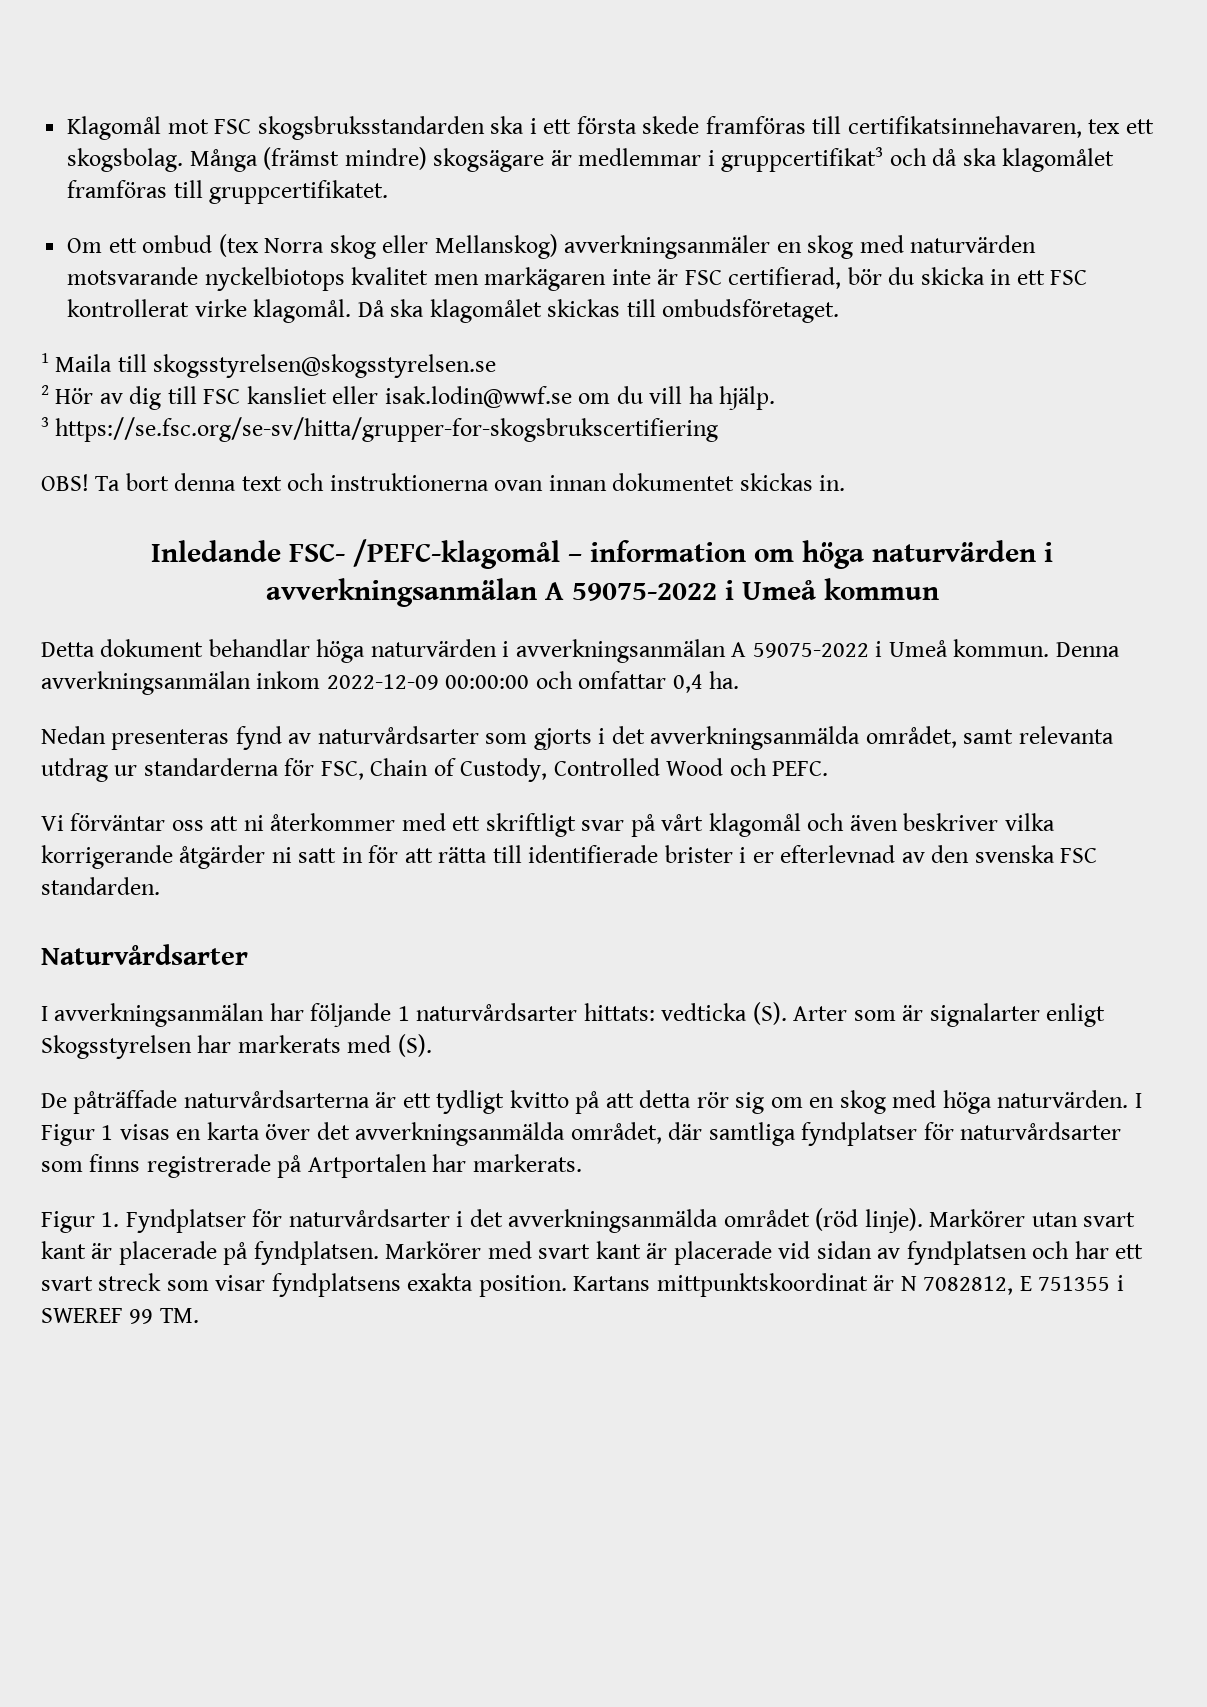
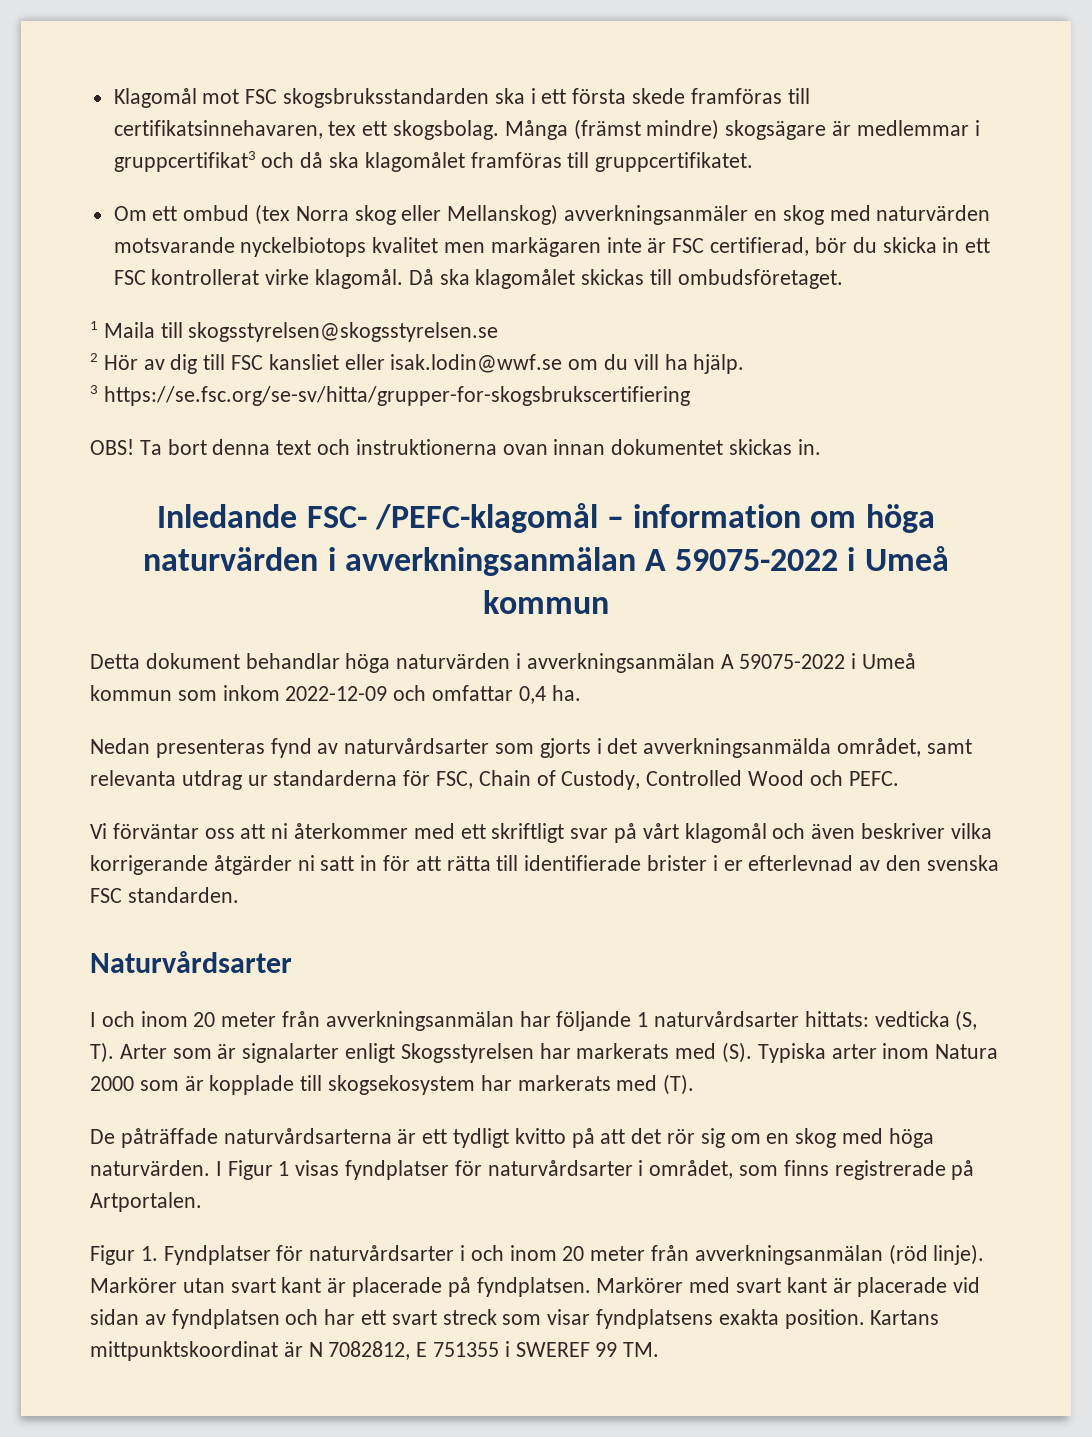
[953,639,1120,657] [41,671,251,695] kommun. Denna avverkningsanmälan -> [90,685,217,701] kommun som
[445,675,530,689] 00:00:00 -> (388, 693) none
(48, 1013) none -> [101,1011,321,1027] och inom 20 meter från
[752,1002,787,1025] (S). -> [955,1010,978,1031] [90,1042,114,1063] (S, T).
(432, 1045) none -> [757,1043,999,1063] [90,1074,695,1095] Typiska arter inom Natura 2000 som är kopplade till skogsekosystem har markerats med (T).
[639,1090,692,1108] detta -> [631,1128,662,1144] det
[176,1122,796,1146] en karta över det avverkningsanmälda området, där samtliga -> (340, 1168) none
(1122, 1131) none -> [638,1160,734,1179] i området,
[307,1154,582,1178] Artportalen har markerats. -> [90,1192,202,1212] Artportalen.
[469,1209,810,1233] det avverkningsanmälda området -> [470,1245,883,1265] och inom 20 meter från avverkningsanmälan

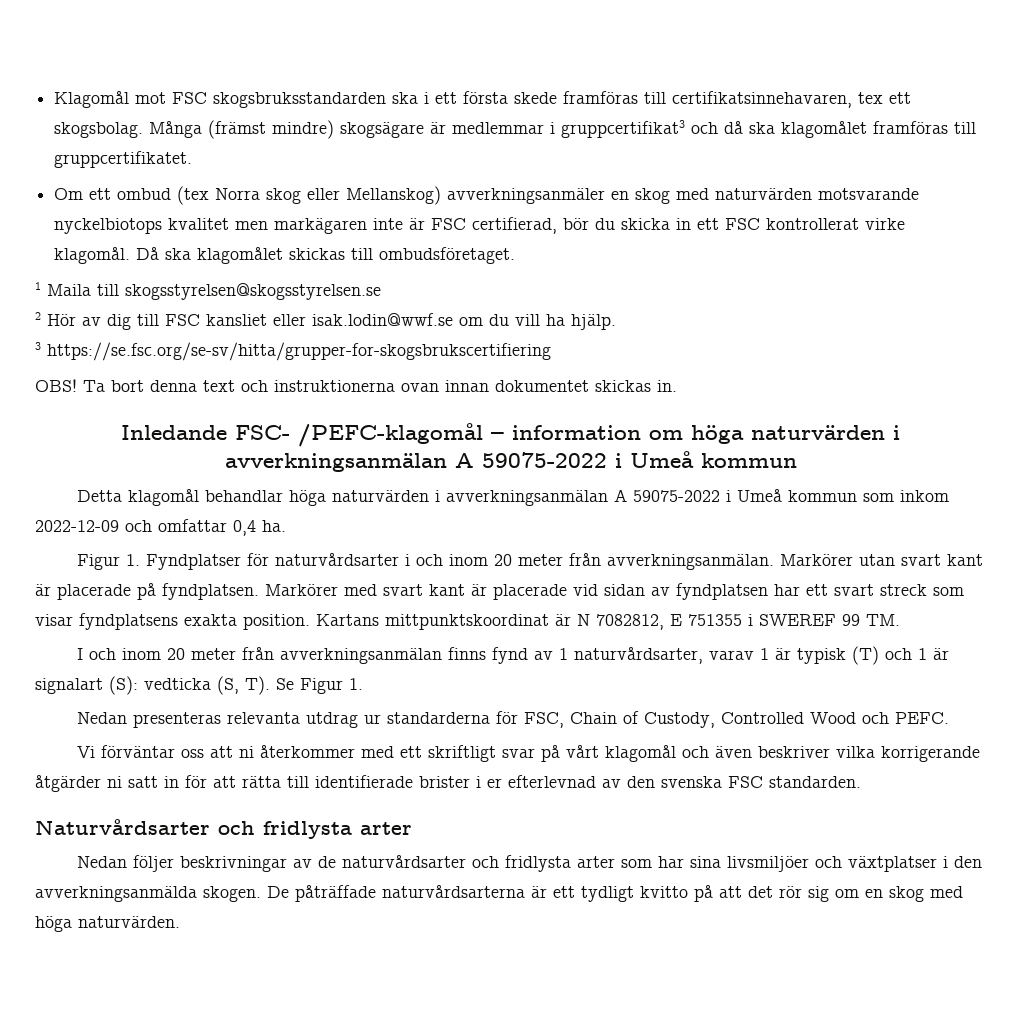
[145,653,240,669] dokument -> [127,489,199,506] klagomål
[90,738,972,758] Nedan presenteras fynd av naturvårdsarter som gjorts i det avverkningsanmälda området, samt -> [76,553,983,570] [35,583,964,600] [35,613,900,630] [76,646,949,665] [35,676,363,695] [76,712,221,728] Figur 1. Fyndplatser för naturvårdsarter i och inom 20 meter från avverkningsanmälan. Markörer utan svart kant är placerade på fyndplatsen. Markörer med svart kant är placerade vid sidan av fyndplatsen har ett svart streck som visar fyndplatsens exakta position. Kartans mittpunktskoordinat är N 7082812, E 751355 i SWEREF 99 TM. // I och inom 20 meter från avverkningsanmälan finns fynd av 1 naturvårdsarter, varav 1 är typisk (T) och 1 är signalart (S): vedticka (S, T). Se Figur 1. // Nedan presenteras
[90,1010,978,1031] [90,1042,999,1063] [90,1074,695,1095] // I och inom 20 meter från avverkningsanmälan har följande 1 naturvårdsarter hittats: vedticka (S, T). Arter som är signalarter enligt Skogsstyrelsen har markerats med (S). Typiska arter inom Natura 2000 som är kopplade till skogsekosystem har markerats med (T). // -> [218,821,412,839] [76,855,982,872] [35,886,261,902] och fridlysta arter // Nedan följer beskrivningar av de naturvårdsarter och fridlysta arter som har sina livsmiljöer och växtplatser i den avverkningsanmälda skogen.
[215,1160,975,1180] [90,1192,202,1212] [90,1244,985,1265] [90,1277,981,1297] [90,1309,940,1329] [90,1341,660,1361] I Figur 1 visas fyndplatser för naturvårdsarter i området, som finns registrerade på Artportalen. // Figur 1. Fyndplatser för naturvårdsarter i och inom 20 meter från avverkningsanmälan (röd linje). Markörer utan svart kant är placerade på fyndplatsen. Markörer med svart kant är placerade vid sidan av fyndplatsen och har ett svart streck som visar fyndplatsens exakta position. Kartans mittpunktskoordinat är N 7082812, E 751355 i SWEREF 99 TM. -> (180, 922) none

